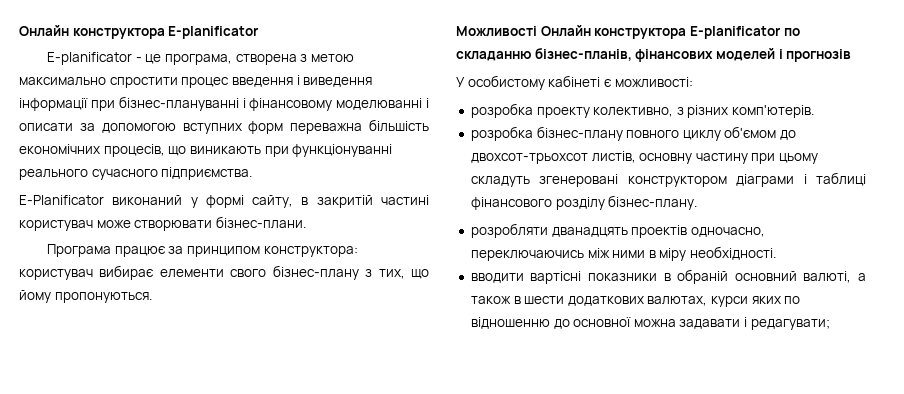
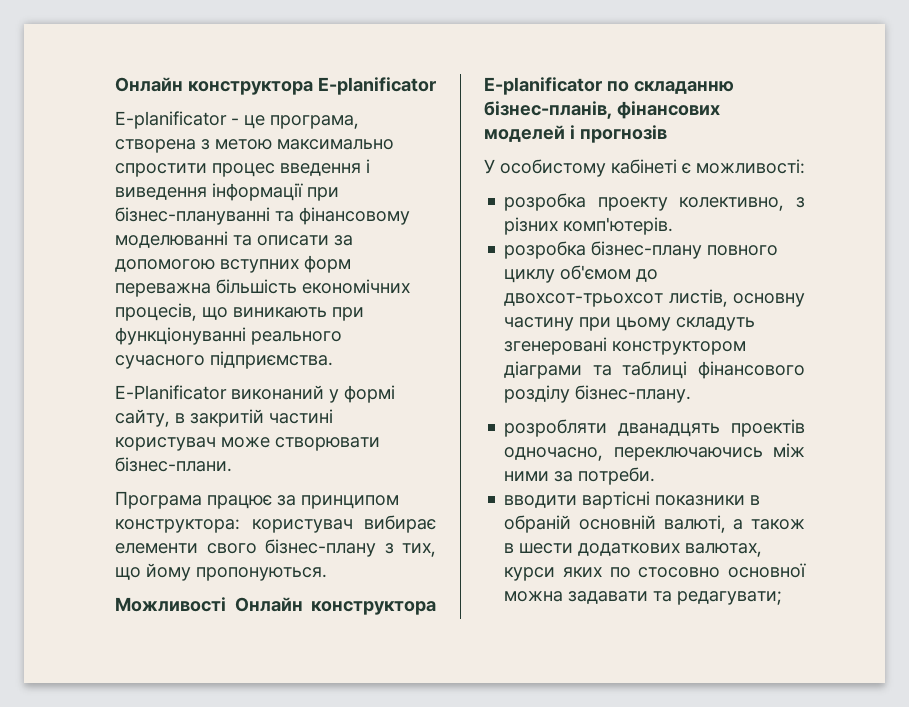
[242,98,246,108] і -> [275,211,294,222] та
[426,98,429,108] і -> [233,235,252,246] та
[803,174,807,184] і -> [592,365,612,376] та
[648,246,777,261] в міру необхідності. -> [554,467,656,485] за потреби.
[734,271,797,281] основний -> [579,515,657,530] основній
[470,317,570,329] відношенню до -> [638,567,721,578] стосовно
[744,317,748,327] і -> [653,591,673,602] та

